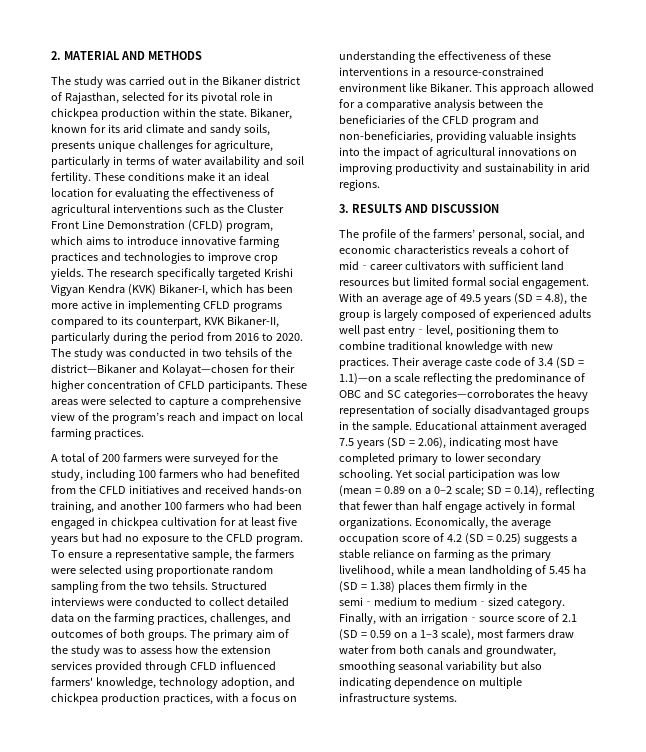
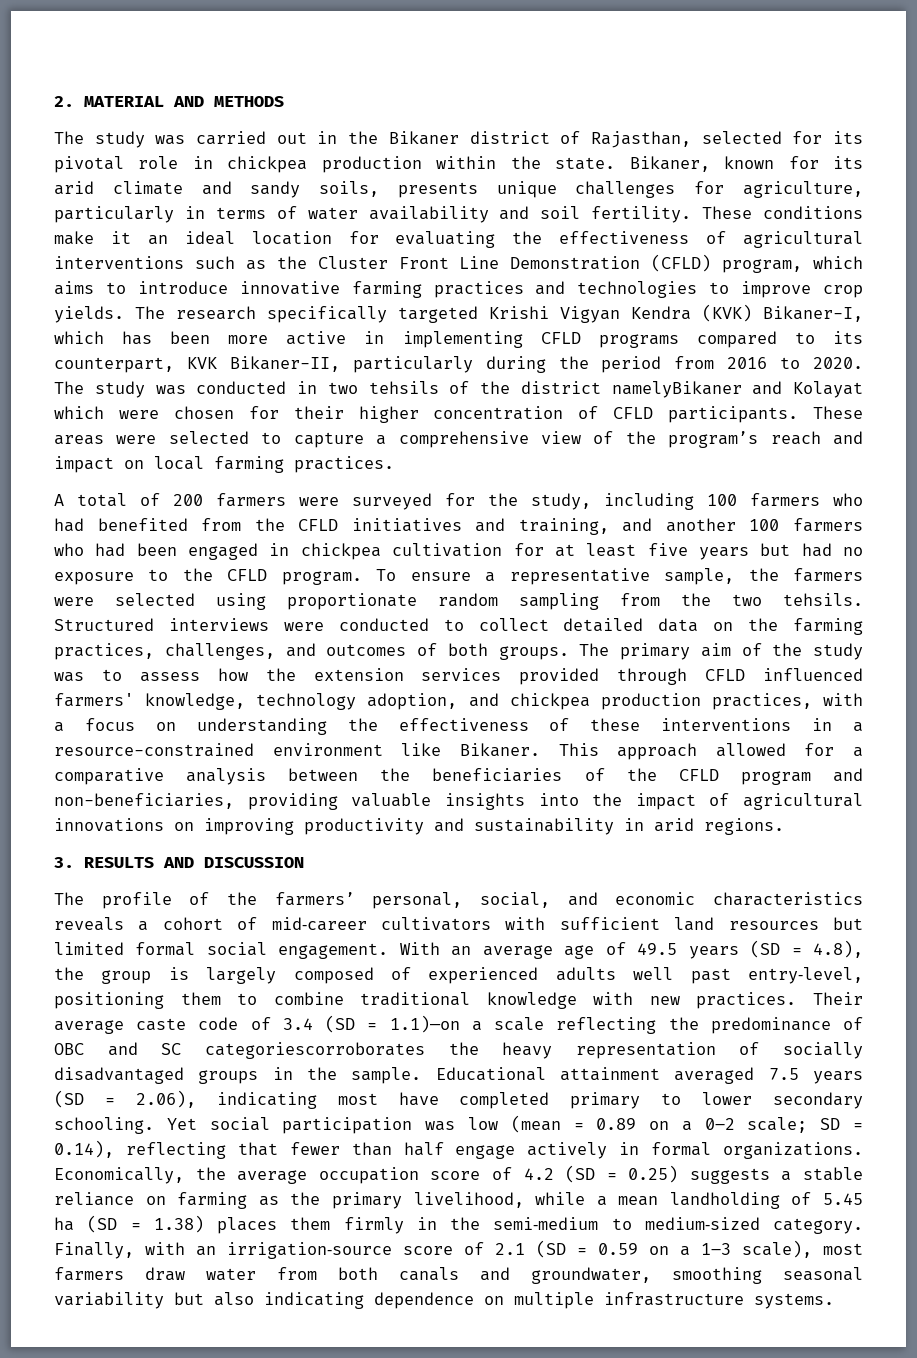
[51,364,249,376] district—Bikaner and Kolayat—chosen -> [520,381,863,398] [54,406,234,419] district namelyBikaner and Kolayat which were chosen
[204,485,302,494] received hands-on -> (506, 525) none
[403,389,534,401] categories—corroborates -> [204,1042,425,1059] categoriescorroborates

